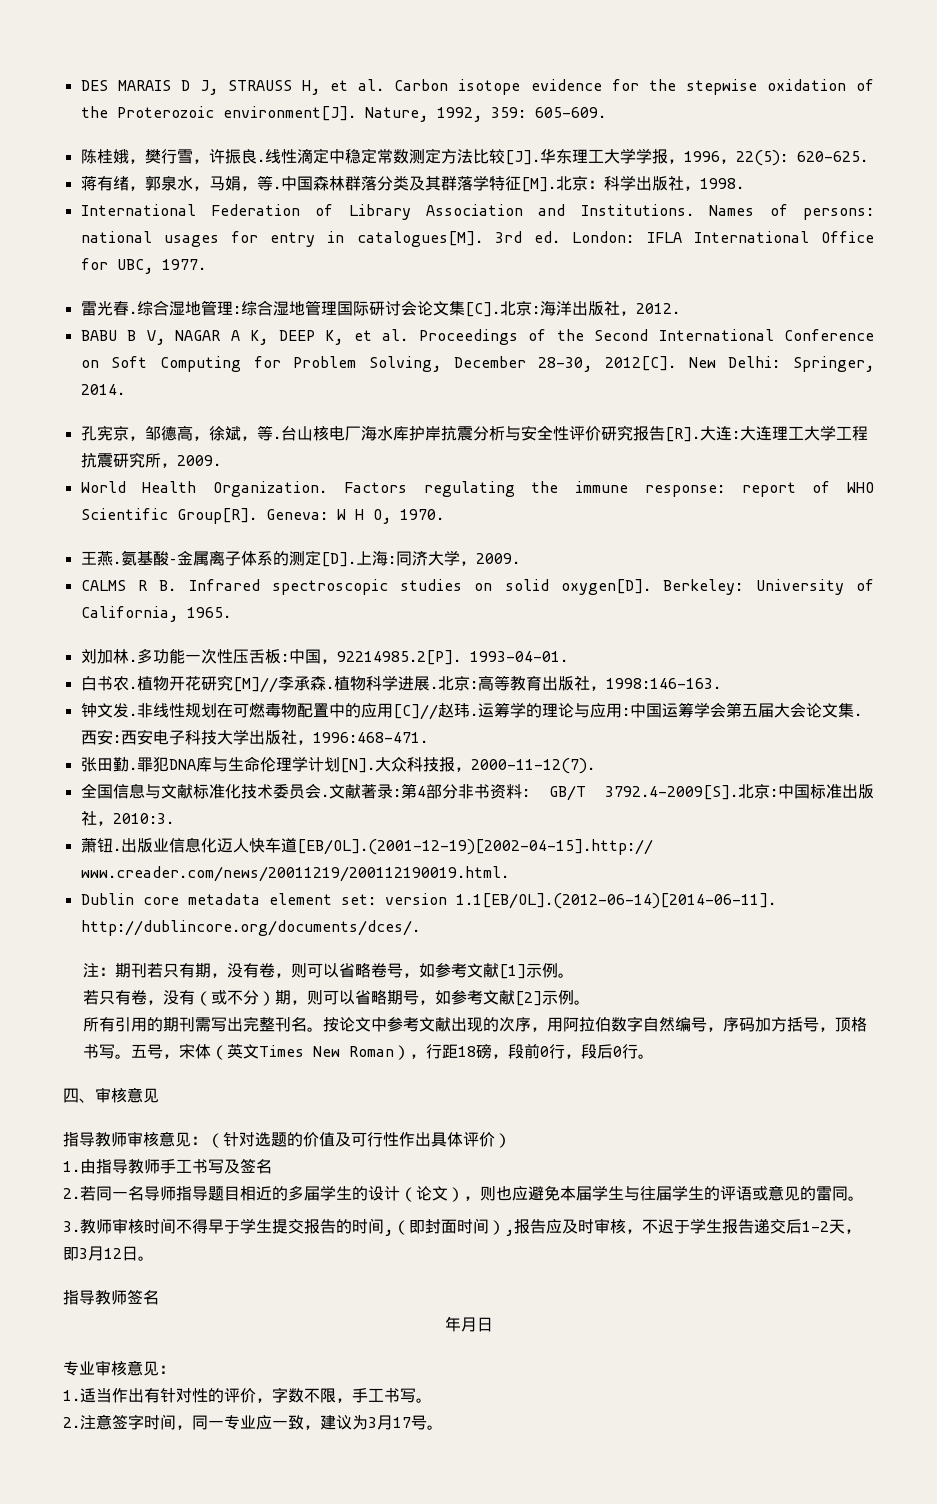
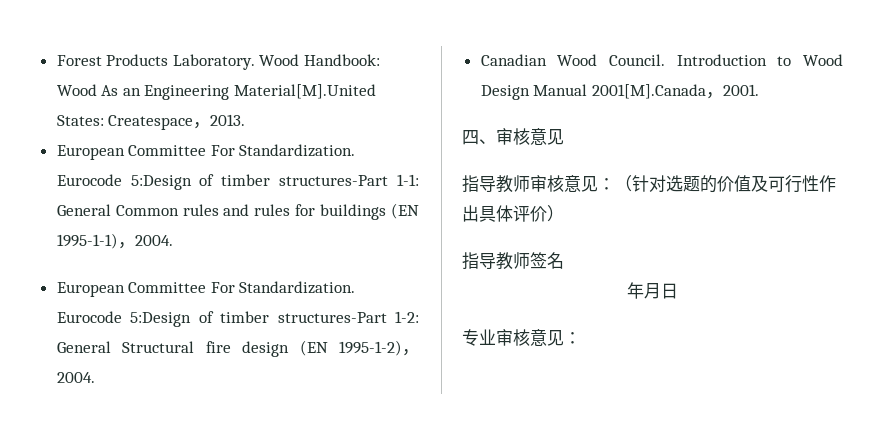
[80,79,874,95] [80,106,606,122] [80,148,868,166] [80,175,744,192] [80,204,874,220] [80,231,874,247] [80,258,206,274] [80,300,680,317] [80,329,874,345] [80,356,874,372] [80,384,125,395] [80,425,868,442] [80,452,221,468] [80,481,875,497] [80,508,444,524] [80,550,520,567] [80,579,874,595] [80,606,231,622] [80,648,568,665] [80,675,721,693] [80,702,862,720] [80,729,428,745] [80,756,595,774] [80,783,874,801] [80,811,174,826] [80,837,653,855] [80,866,509,882] [80,893,776,909] [80,920,420,936] [83,963,575,979] [83,990,591,1006] [83,1016,868,1032] [83,1043,655,1060] DES MARAIS D J, STRAUSS H, et al. Carbon isotope evidence for the stepwise oxidation of the Proterozoic environment[J]. Nature, 1992, 359: 605-609. // 陈桂娥，樊行雪，许振良.线性滴定中稳定常数测定方法比较[J].华东理工大学学报，1996，22(5): 620-625. // 蒋有绪，郭泉水，马娟，等.中国森林群落分类及其群落学特征[M].北京：科学出版社，1998. // International Federation of Library Association and Institutions. Names of persons: national usages for entry in catalogues[M]. 3rd ed. London: IFLA International Office for UBC, 1977. // 雷光春.综合湿地管理:综合湿地管理国际研讨会论文集[C].北京:海洋出版社，2012. // BABU B V, NAGAR A K, DEEP K, et al. Proceedings of the Second International Conference on Soft Computing for Problem Solving, December 28-30, 2012[C]. New Delhi: Springer, 2014. // 孔宪京，邹德高，徐斌，等.台山核电厂海水库护岸抗震分析与安全性评价研究报告[R].大连:大连理工大学工程抗震研究所，2009. // World Health Organization. Factors regulating the immune response: report of WHO Scientific Group[R]. Geneva: W H O, 1970. // 王燕.氨基酸–金属离子体系的测定[D].上海:同济大学，2009. // CALMS R B. Infrared spectroscopic studies on solid oxygen[D]. Berkeley: University of California, 1965. // 刘加林.多功能一次性压舌板:中国，92214985.2[P]. 1993-04-01. // 白书农.植物开花研究[M]//李承森.植物科学进展.北京:高等教育出版社，1998:146-163. // 钟文发.非线性规划在可燃毒物配置中的应用[C]//赵玮.运筹学的理论与应用:中国运筹学会第五届大会论文集.西安:西安电子科技大学出版社，1996:468-471. // 张田勤.罪犯DNA库与生命伦理学计划[N].大众科技报，2000-11-12(7). // 全国信息与文献标准化技术委员会.文献著录:第4部分非书资料: GB/T 3792.4-2009[S].北京:中国标准出版社，2010:3. // 萧钮.出版业信息化迈人快车道[EB/OL].(2001-12-19)[2002-04-15].http:// www.creader.com/news/20011219/200112190019.html. // Dublin core metadata element set: version 1.1[EB/OL].(2012-06-14)[2014-06-11]. http://dublincore.org/documents/dces/. // 注：期刊若只有期，没有卷，则可以省略卷号，如参考文献[1]示例。 // 若只有卷，没有（或不分）期，则可以省略期号，如参考文献[2]示例。 // 所有引用的期刊需写出完整刊名。按论文中参考文献出现的次序，用阿拉伯数字自然编号，序码加方括号，顶格书写。五号，宋体（英文Times New Roman），行距18磅，段前0行，段后0行。 -> [56,54,381,70] [56,84,377,100] [56,114,246,130] [56,144,356,160] [56,174,420,190] [56,203,419,220] [56,233,173,249] [56,281,356,297] [56,311,420,327] [56,340,419,357] [56,372,95,383] [480,54,843,66] [480,84,759,100] Forest Products Laboratory. Wood Handbook: Wood As an Engineering Material[M].United States: Createspace，2013. // European Committee For Standardization. Eurocode 5:Design of timber structures-Part 1-1: General Common rules and rules for buildings (EN 1995-1-1)，2004. // European Committee For Standardization. Eurocode 5:Design of timber structures-Part 1-2: General Structural fire design (EN 1995-1-2)，2004. // Canadian Wood Council. Introduction to Wood Design Manual 2001[M].Canada，2001.
[63,1158,272,1174] [63,1185,864,1202] [63,1218,861,1236] [63,1246,154,1261] // 1.由指导教师手工书写及签名 // 2.若同一名导师指导题目相近的多届学生的设计（论文），则也应避免本届学生与往届学生的评语或意见的雷同。 // 3.教师审核时间不得早于学生提交报告的时间,（即封面时间）,报告应及时审核，不迟于学生报告递交后1-2天，即3月12日。 -> (564, 213) none
[63,1387,432,1403] [63,1414,443,1430] // 1.适当作出有针对性的评价，字数不限，手工书写。 // 2.注意签字时间，同一专业应一致，建议为3月17号。 -> (581, 338) none

